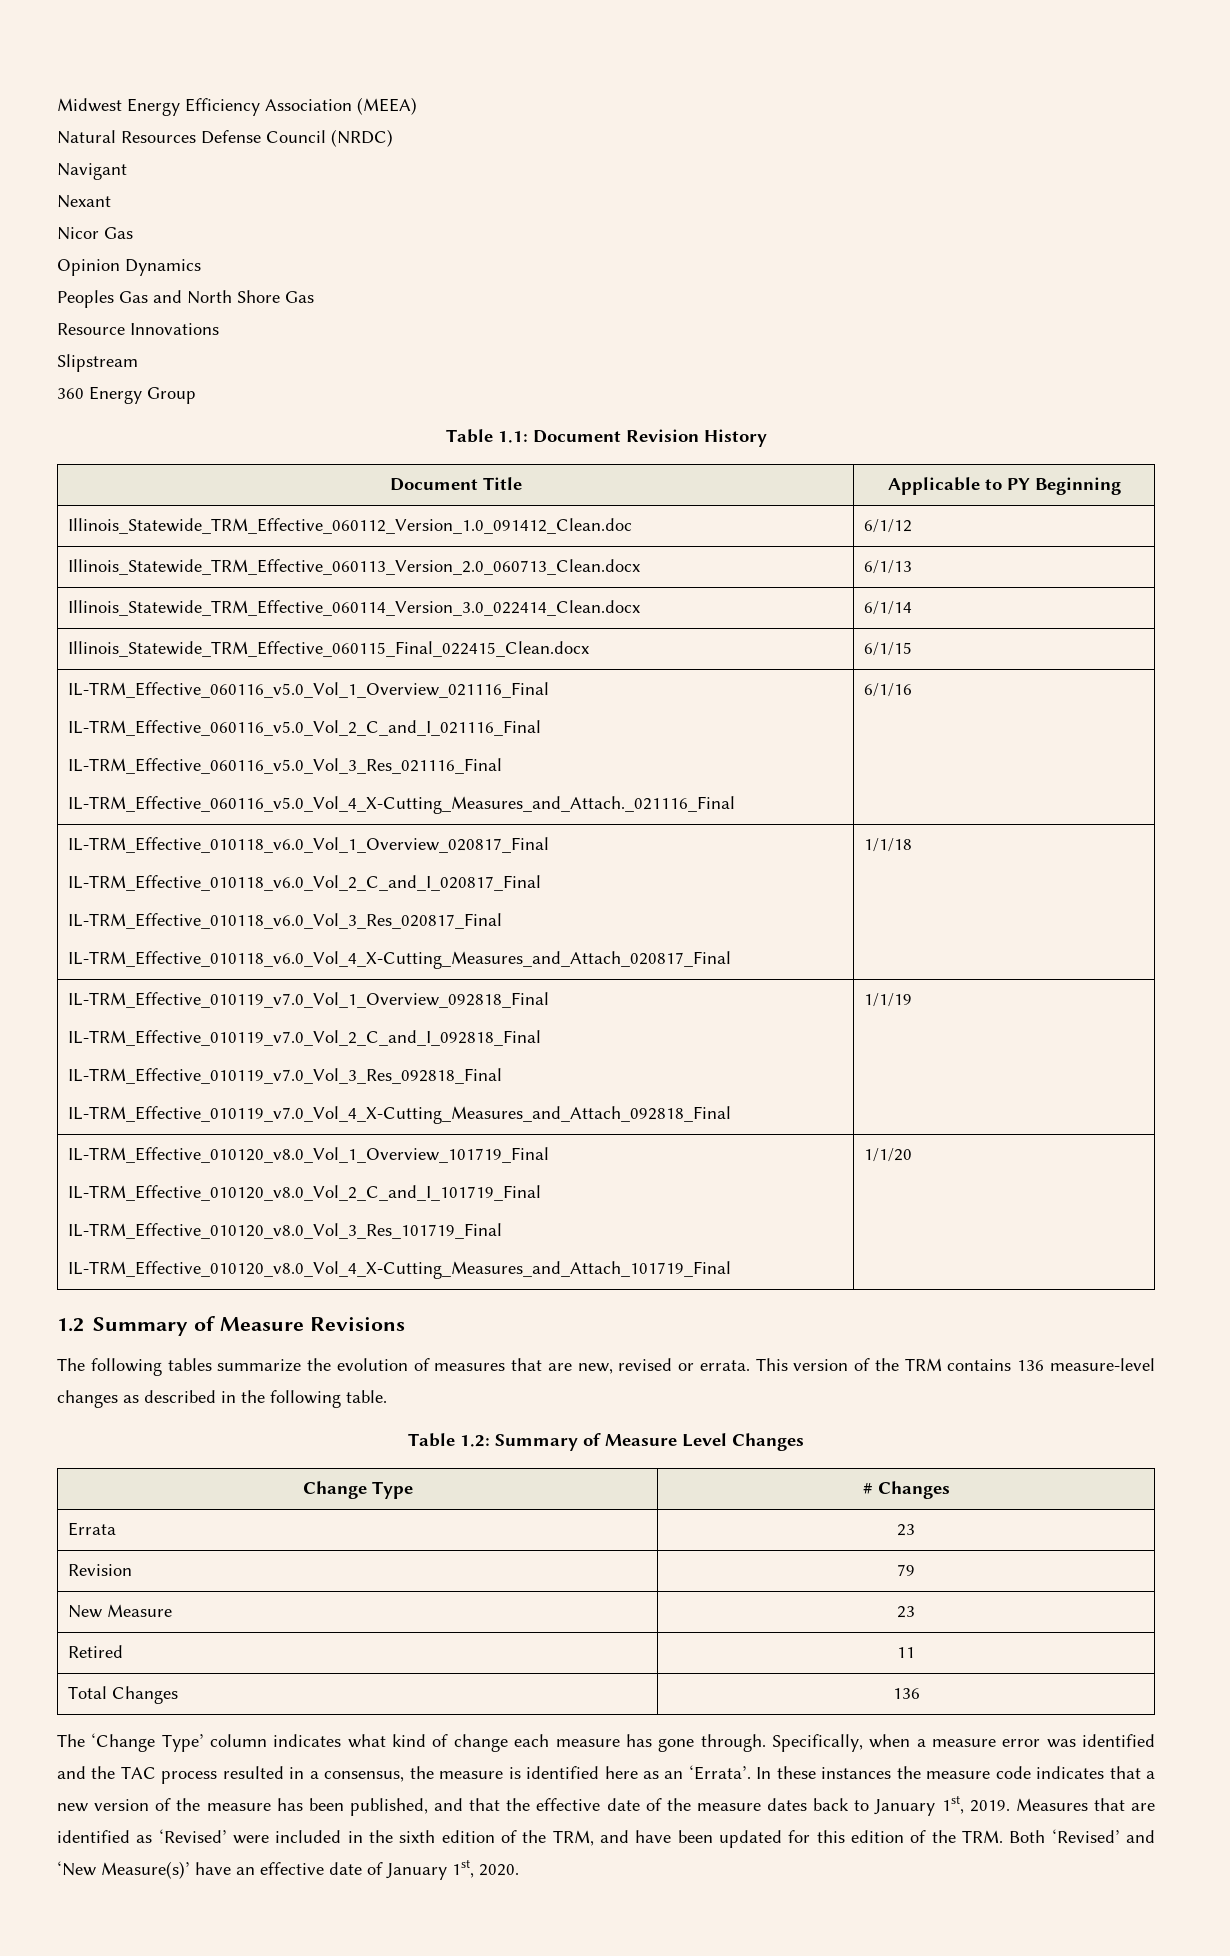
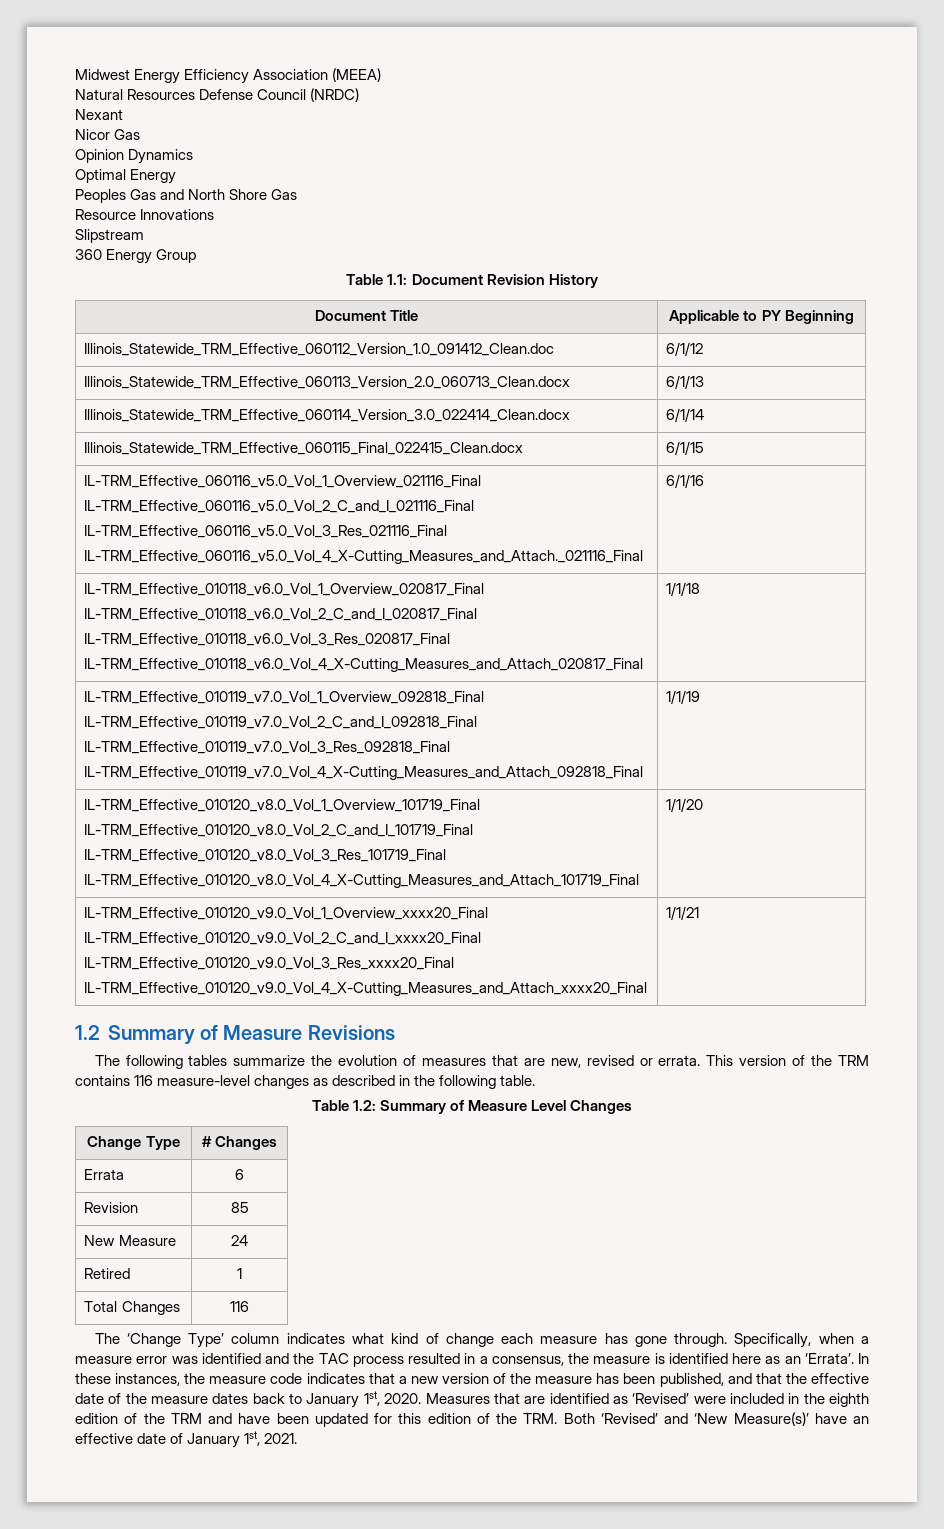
[57,163,127,180] // Navigant -> (360, 95) none
(201, 267) none -> [75,169,177,184] // Optimal Energy
(912, 1155) none -> [84,907,489,920] [84,932,482,945] [84,957,455,970] [84,982,648,996] [666,906,700,920] // IL-TRM_Effective_010120_v9.0_Vol_1_Overview_xxxx20_Final // IL-TRM_Effective_010120_v9.0_Vol_2_C_and_I_xxxx20_Final // IL-TRM_Effective_010120_v9.0_Vol_3_Res_xxxx20_Final // IL-TRM_Effective_010120_v9.0_Vol_4_X-Cutting_Measures_and_Attach_xxxx20_Final | 1/1/21
[1017,1360,1045,1371] 136 -> [134,1075,154,1086] 116
[897,1524,915,1536] 23 -> [235,1169,244,1180] 6
[897,1564,915,1576] 79 -> [230,1202,249,1213] 85
[897,1606,915,1618] 23 -> [231,1235,248,1246] 24
[897,1647,915,1658] 11 -> [237,1268,242,1279] 1
[892,1688,920,1699] 136 -> [230,1301,249,1312] 116
[821,1767,892,1779] instances -> [115,1373,181,1386] instances,
[969,1800,1010,1812] 2019. -> [384,1393,422,1404] 2020.
[399,1830,594,1846] sixth edition of the TRM, -> [829,1393,870,1407] [75,1413,202,1424] eighth edition of the TRM
[479,1864,519,1876] 2020. -> [264,1433,298,1444] 2021.

